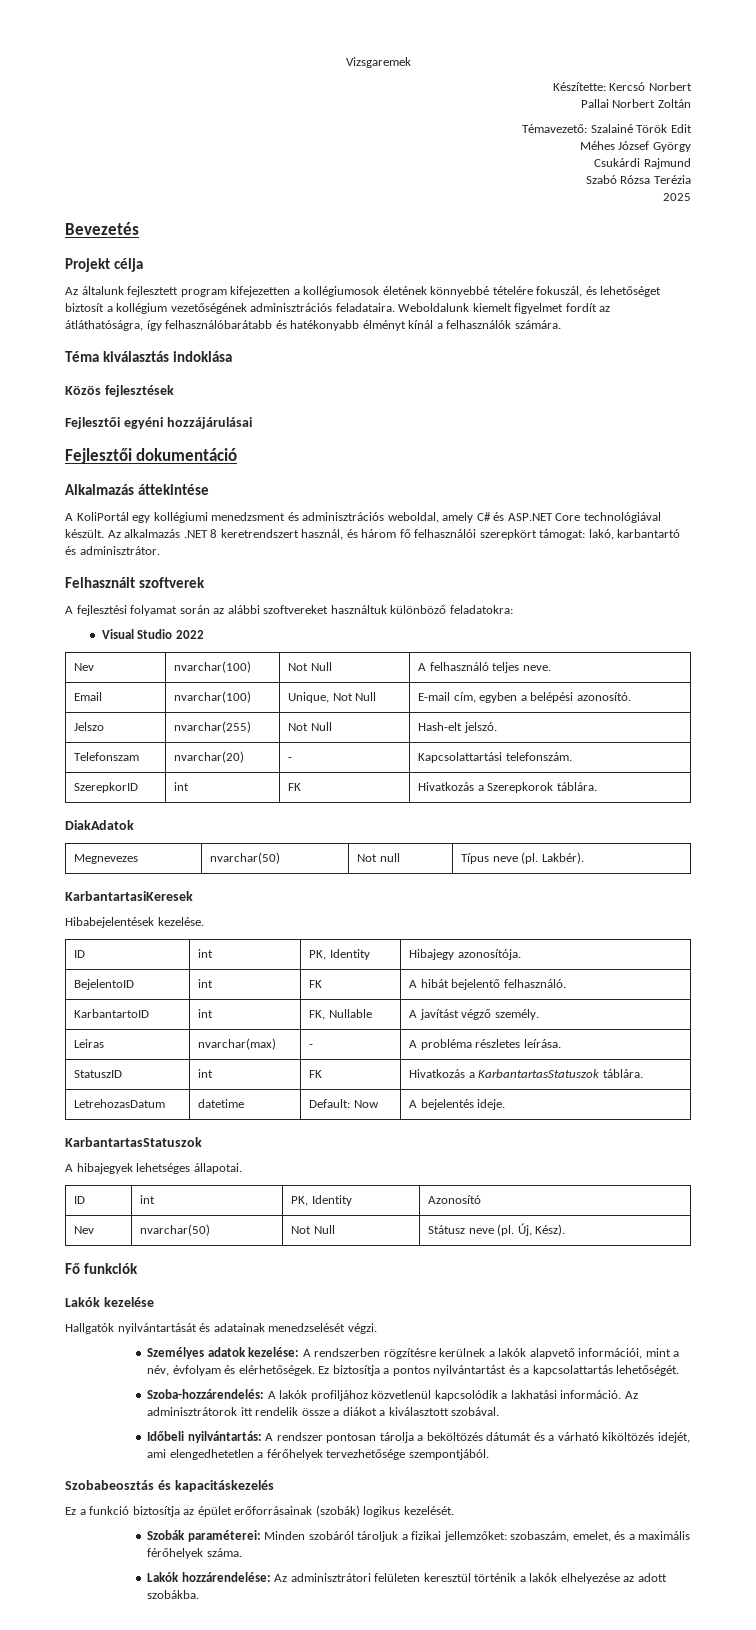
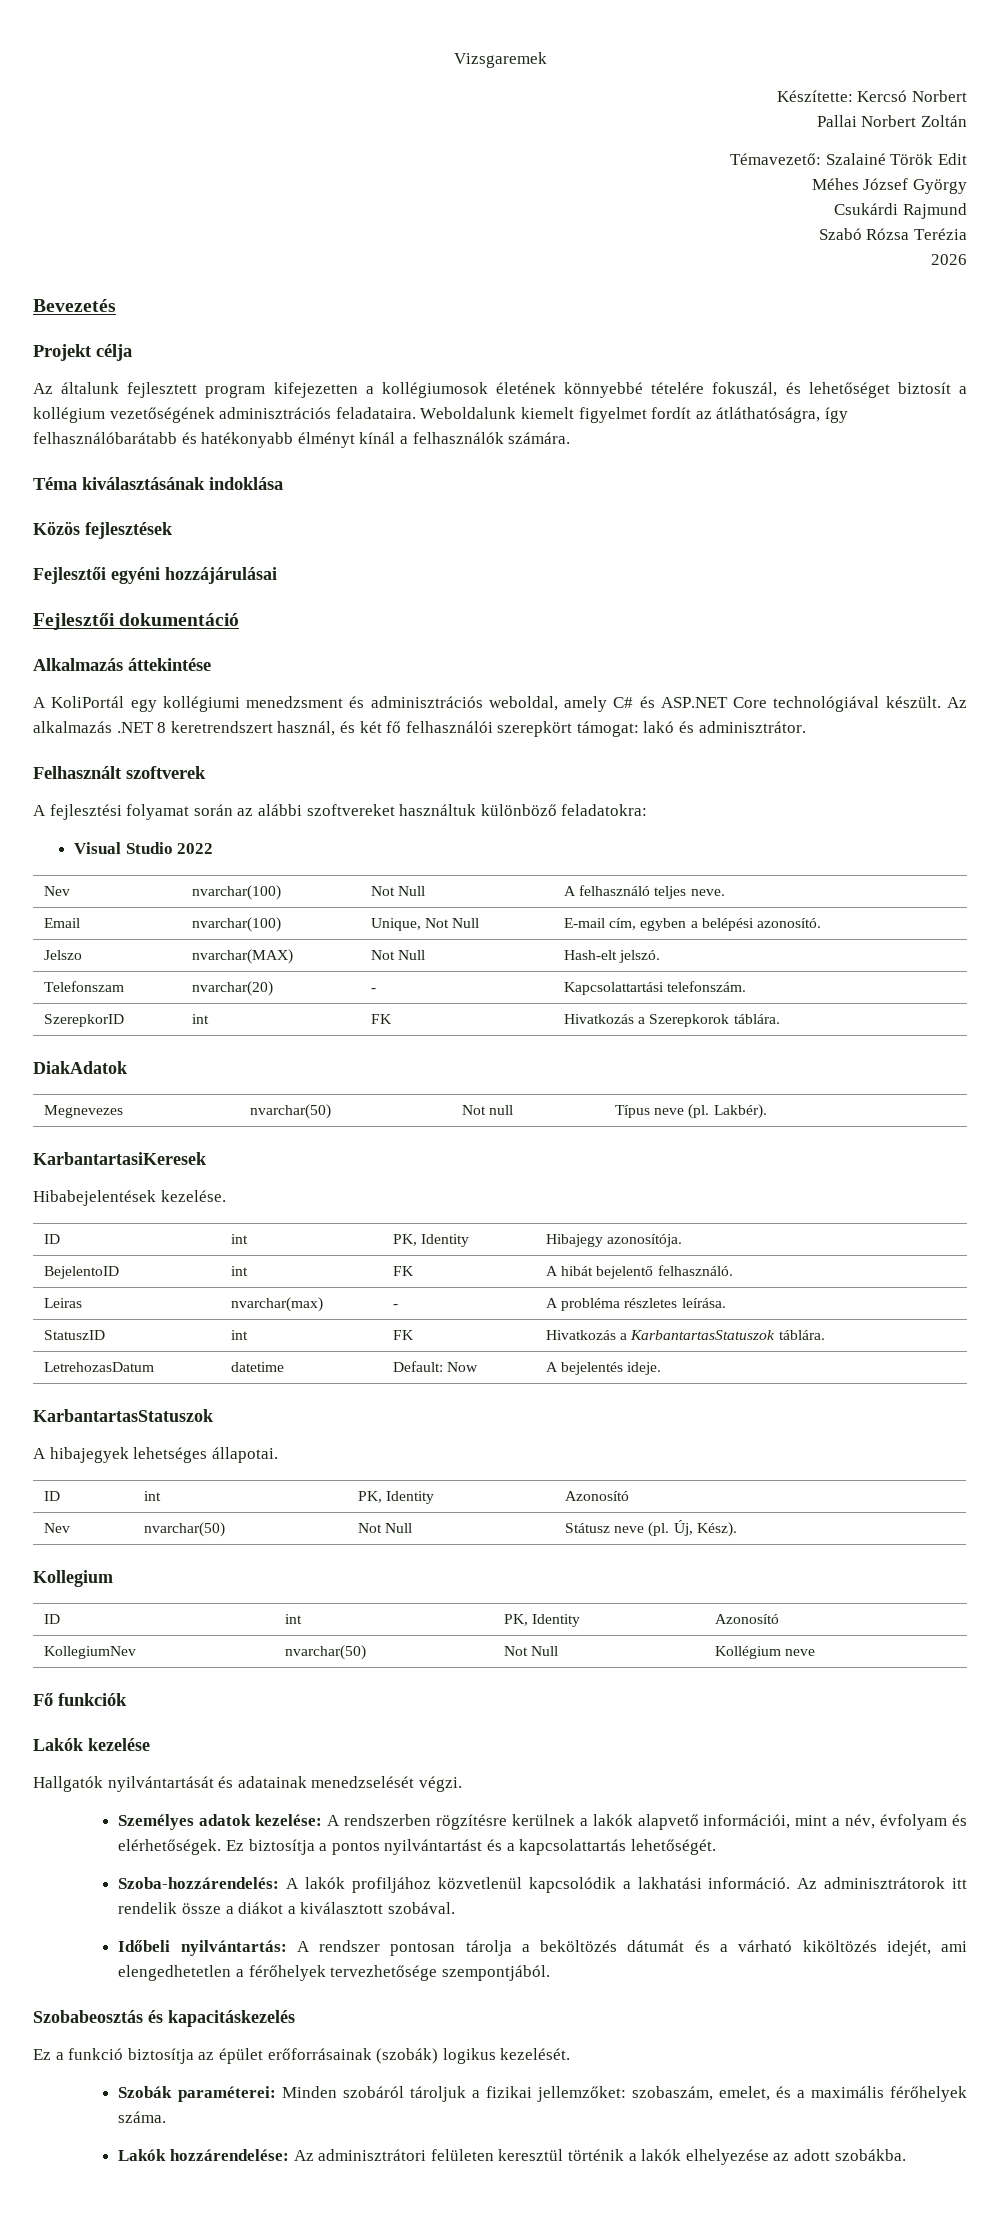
[663,193,691,201] 2025 -> [931,254,967,265] 2026
[103,351,170,362] kiválasztás -> [82,477,205,490] kiválasztásának
[361,529,397,538] három -> [359,721,382,733] két
[588,529,681,540] lakó, karbantartó -> [643,721,675,733] lakó
[174,721,252,733] nvarchar(255) -> [191,949,293,964] nvarchar(MAX)
[74,1009,150,1018] [198,1009,214,1018] [309,1009,372,1020] [409,1009,539,1020] // KarbantartoID | int | FK, Nullable | A javítást végző személy. -> (733, 1270) none
(566, 1230) none -> [33,1570,113,1587] [43,1614,60,1624] [284,1614,302,1624] [503,1614,581,1627] [714,1614,779,1624] [43,1646,136,1659] [284,1645,366,1660] [503,1646,559,1656] [714,1646,816,1659] // Kollegium // ID | int | PK, Identity | Azonosító // KollegiumNev | nvarchar(50) | Not Null | Kollégium neve

